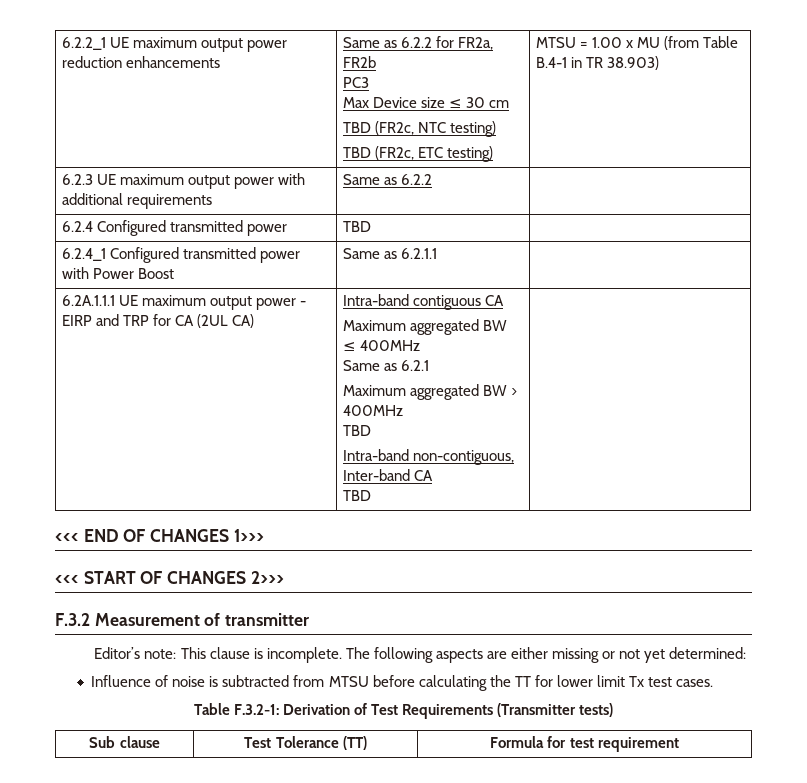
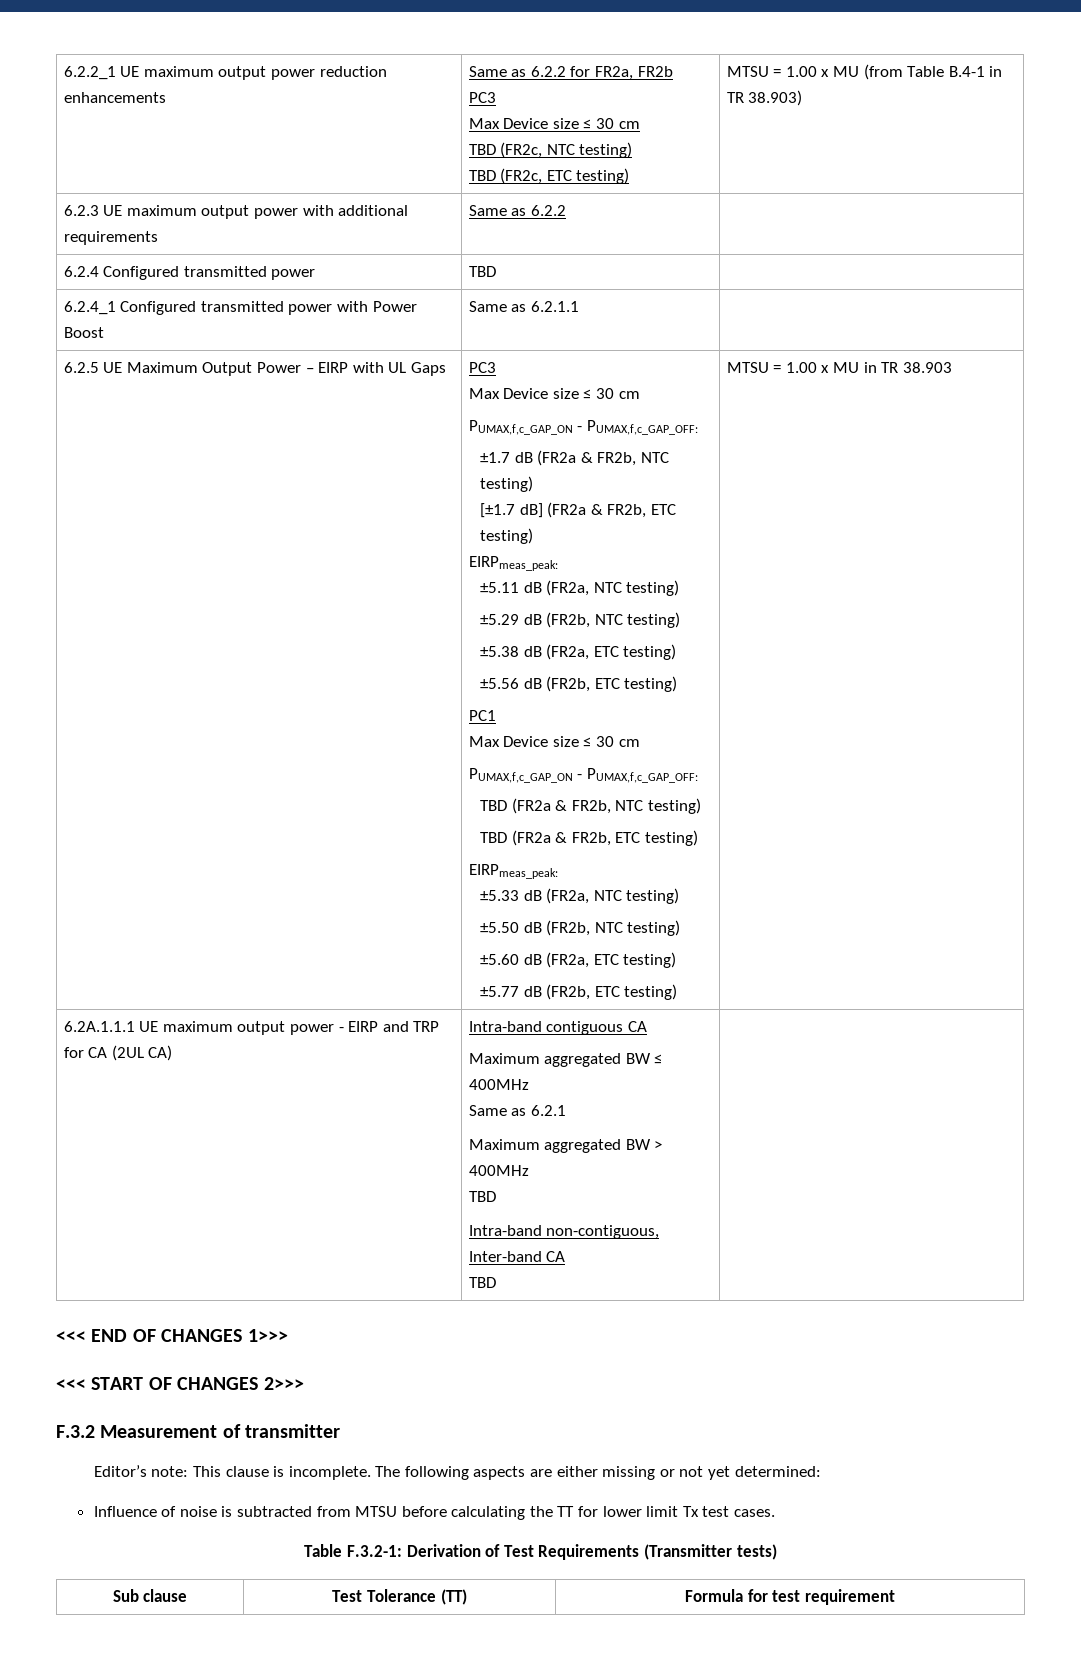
(437, 253) none -> [63,362,447,376] [468,362,496,373] [468,388,640,399] [468,420,698,435] [480,450,669,466] [480,476,534,492] [480,502,676,518] [480,528,534,544] [468,556,558,571] [480,580,680,596] [480,612,681,628] [480,644,677,660] [480,676,678,692] [468,710,496,721] [468,736,640,747] [468,768,698,783] [480,798,701,814] [480,830,698,846] [468,864,558,879] [480,888,680,904] [480,920,681,936] [480,952,677,968] [480,984,678,1000] [726,362,952,373] // 6.2.5 UE Maximum Output Power – EIRP with UL Gaps | PC3 // Max Device size ≤ 30 cm // PUMAX,f,c_GAP_ON - PUMAX,f,c_GAP_OFF: // ±1.7 dB (FR2a & FR2b, NTC testing) // [±1.7 dB] (FR2a & FR2b, ETC testing) // EIRPmeas_peak: // ±5.11 dB (FR2a, NTC testing) // ±5.29 dB (FR2b, NTC testing) // ±5.38 dB (FR2a, ETC testing) // ±5.56 dB (FR2b, ETC testing) // PC1 // Max Device size ≤ 30 cm // PUMAX,f,c_GAP_ON - PUMAX,f,c_GAP_OFF: // TBD (FR2a & FR2b, NTC testing) // TBD (FR2a & FR2b, ETC testing) // EIRPmeas_peak: // ±5.33 dB (FR2a, NTC testing) // ±5.50 dB (FR2b, NTC testing) // ±5.60 dB (FR2a, ETC testing) // ±5.77 dB (FR2b, ETC testing) | MTSU = 1.00 x MU in TR 38.903

